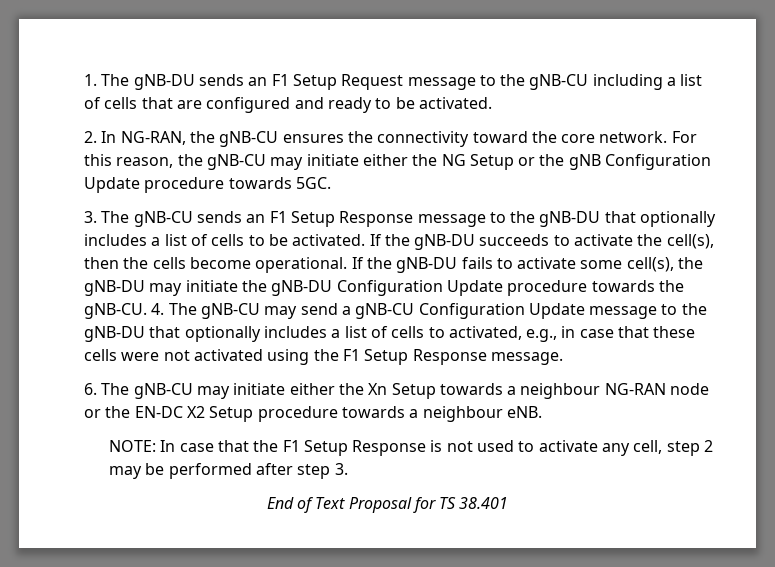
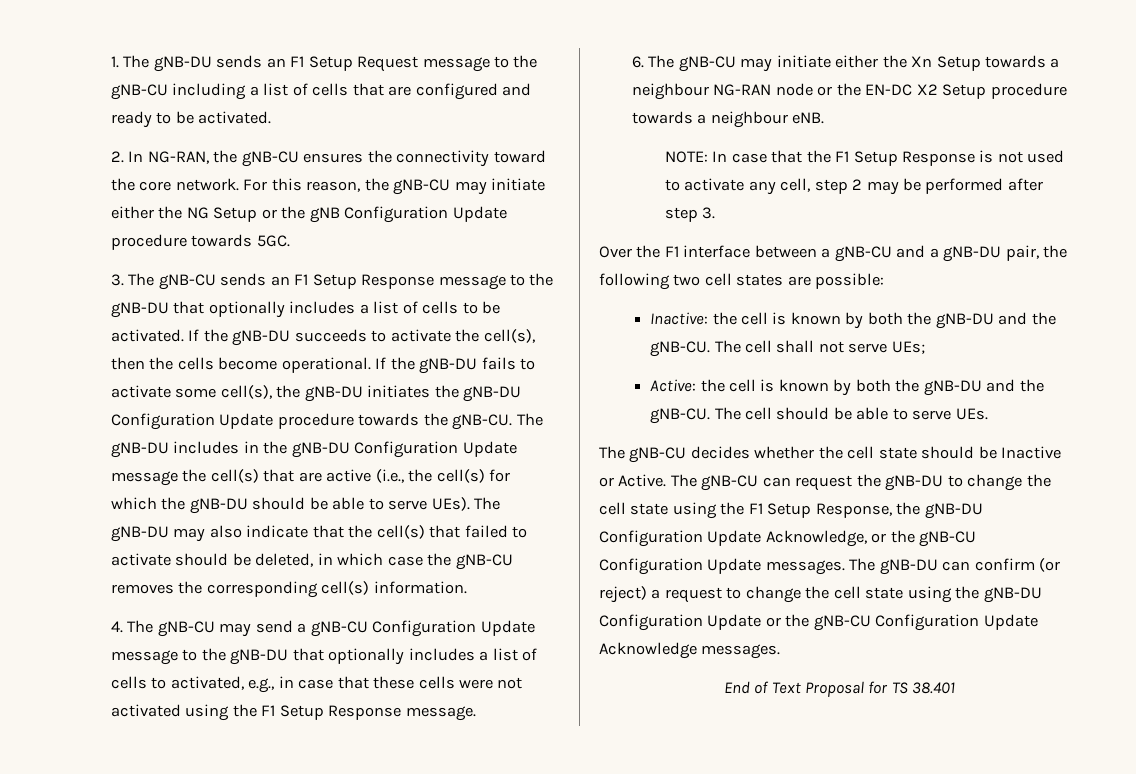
[149,280,238,296] may initiate -> [367,385,431,398] initiates
(147, 311) none -> [516,413,543,426] [110,441,517,458] [110,469,511,486] [110,497,501,514] [110,525,528,542] [110,553,513,570] [110,581,467,598] The gNB-DU includes in the gNB-DU Configuration Update message the cell(s) that are active (i.e., the cell(s) for which the gNB-DU should be able to serve UEs). The gNB-DU may also indicate that the cell(s) that failed to activate should be deleted, in which case the gNB-CU removes the corresponding cell(s) information. //
(348, 469) none -> [599,245,1068,262] [599,273,885,290] [650,312,1056,329] [650,340,925,357] [650,379,1044,396] [650,407,988,424] [599,446,1062,463] [599,474,1051,491] [599,502,983,519] [599,530,977,547] [599,558,1061,575] [599,586,1042,603] [599,614,1038,631] [599,642,781,659] // Over the F1 interface between a gNB-CU and a gNB-DU pair, the following two cell states are possible: // Inactive: the cell is known by both the gNB-DU and the gNB-CU. The cell shall not serve UEs; // Active: the cell is known by both the gNB-DU and the gNB-CU. The cell should be able to serve UEs. // The gNB-CU decides whether the cell state should be Inactive or Active. The gNB-CU can request the gNB-DU to change the cell state using the F1 Setup Response, the gNB-DU Configuration Update Acknowledge, or the gNB-CU Configuration Update messages. The gNB-DU can confirm (or reject) a request to change the cell state using the gNB-DU Configuration Update or the gNB-CU Configuration Update Acknowledge messages.

